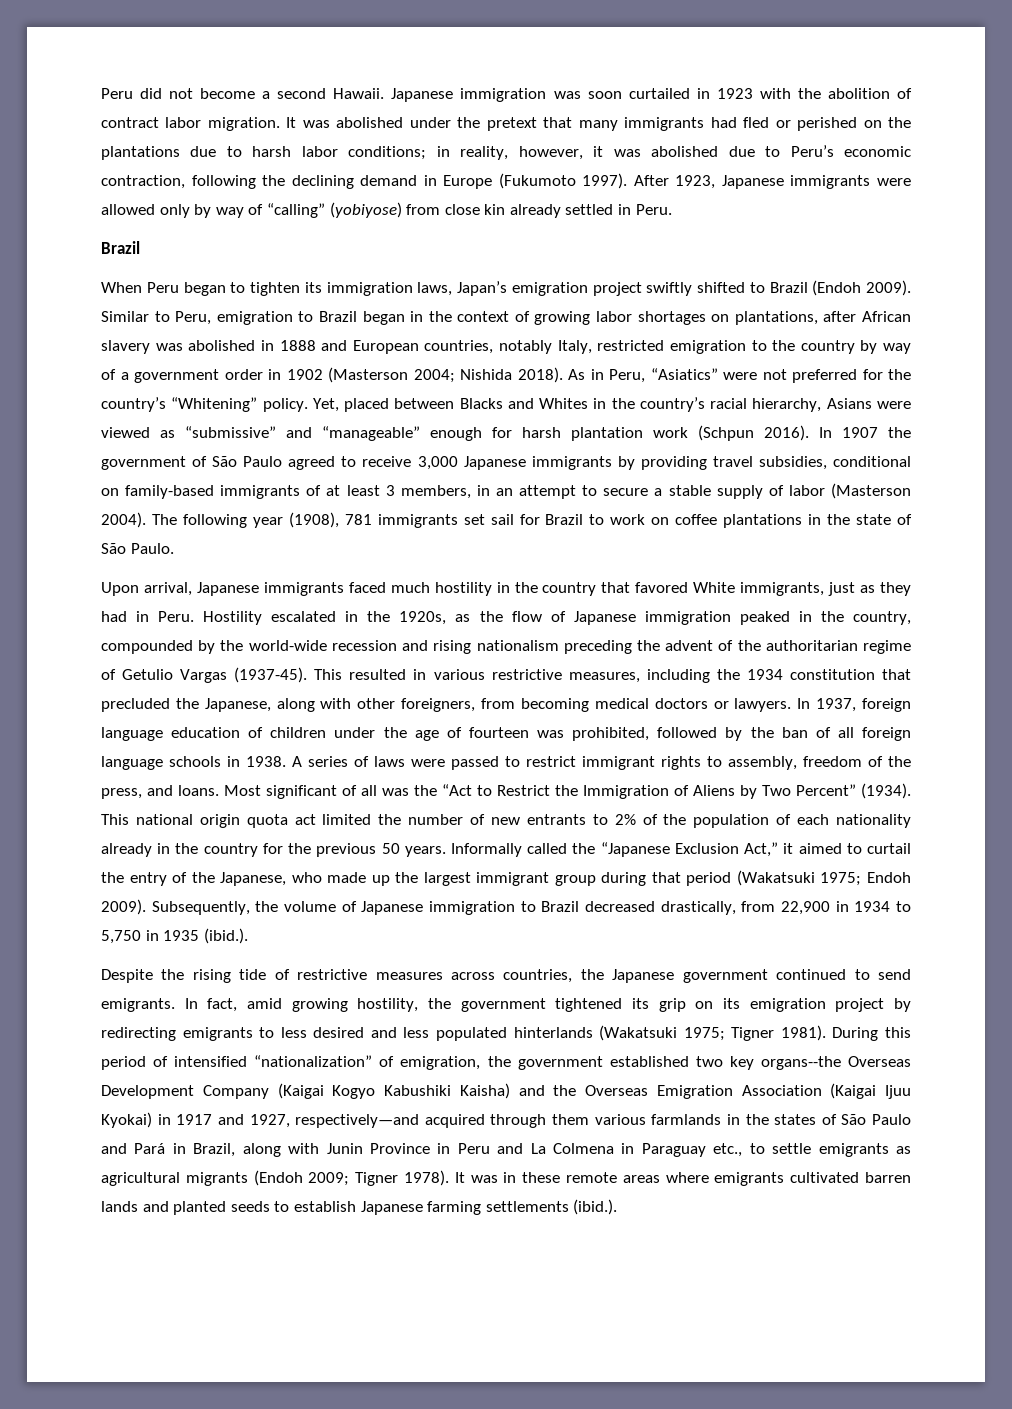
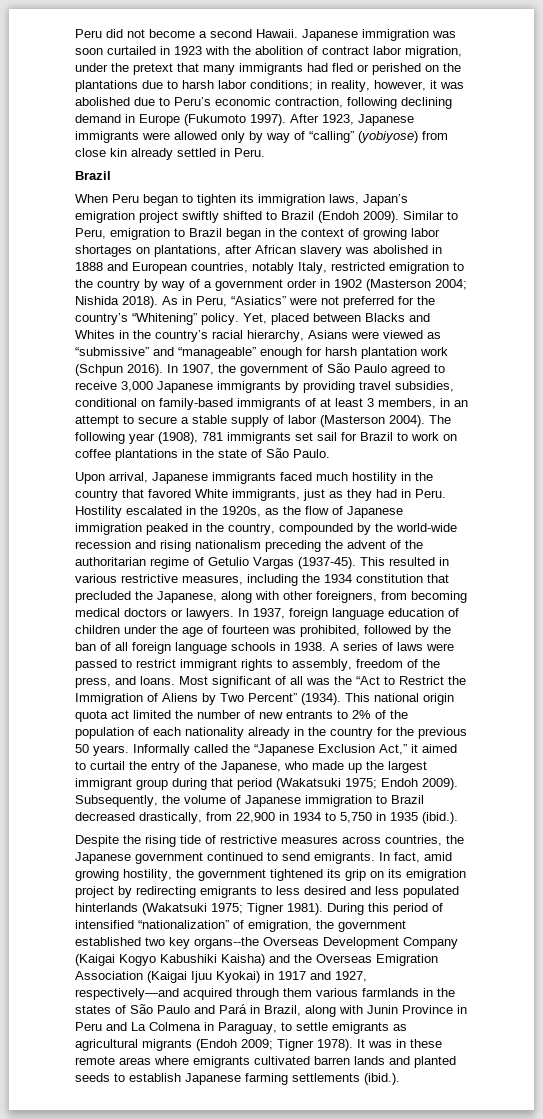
[207,117,404,131] migration. It was abolished -> [405,46,462,58] migration,
[262,175,286,186] the -> (397, 103) none
[842,427,878,438] 1907 -> [182,364,214,375] 1907,
[641,1143,743,1157] Paraguay etc., -> [218,1022,277,1034] Paraguay,

